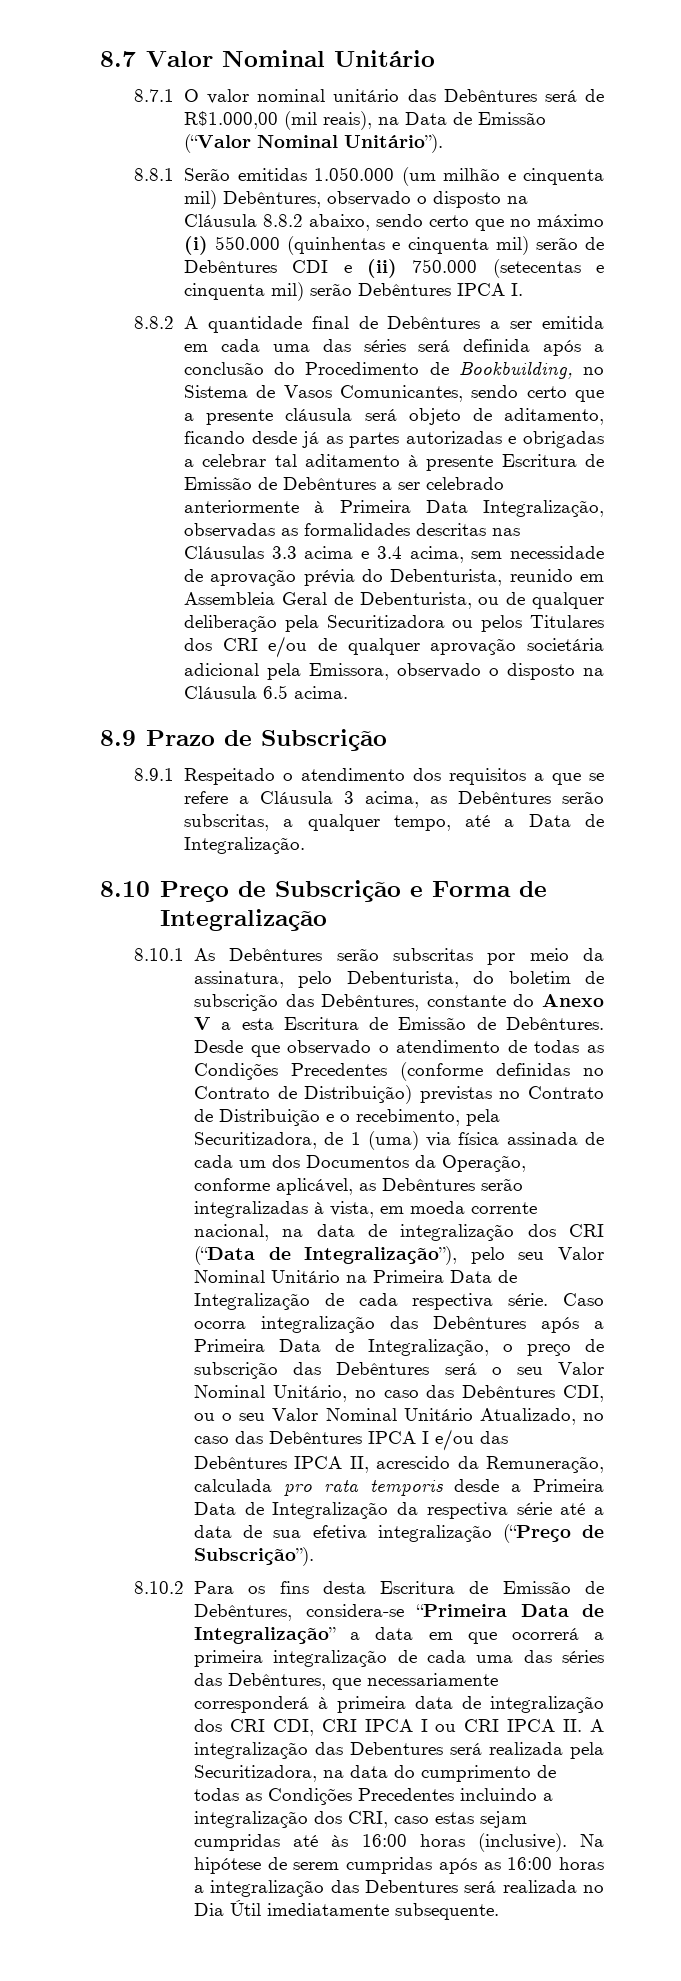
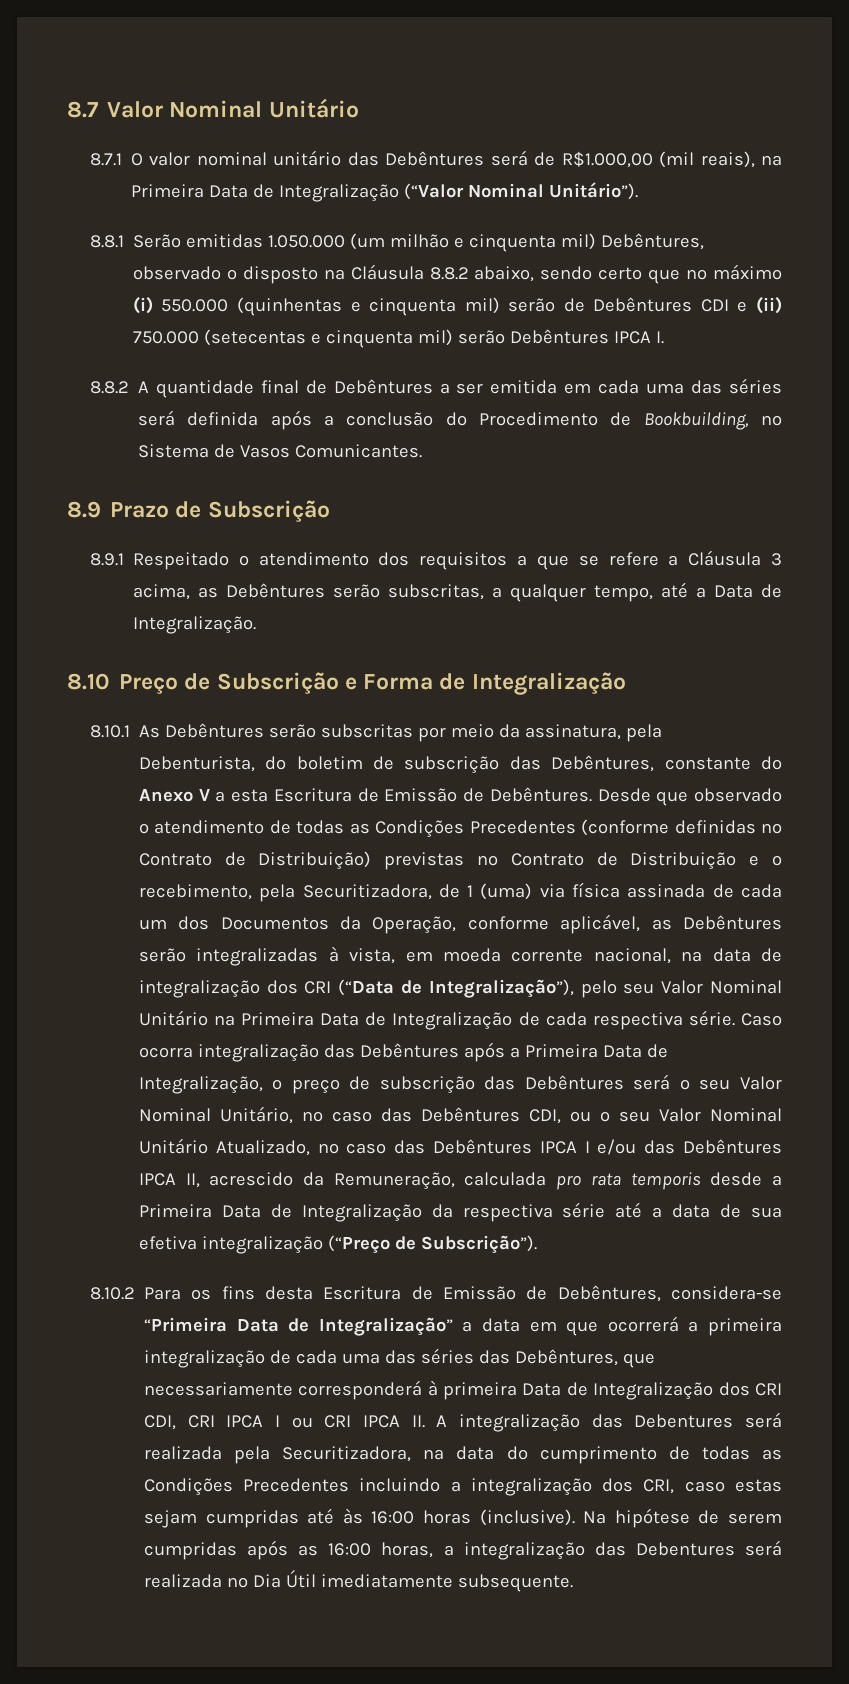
[404,112,546,125] Data de Emissão -> [130,184,399,202] Primeira Data de Integralização
[339,385,604,402] [183,408,604,425] [183,431,604,448] [183,454,604,471] [183,477,504,490] [183,500,604,517] [183,523,520,538] [183,546,604,563] [183,569,604,586] [183,592,604,609] [183,615,604,632] [183,636,604,658] [183,663,604,680] [183,685,348,699] Comunicantes, sendo certo que a presente cláusula será objeto de aditamento, ficando desde já as partes autorizadas e obrigadas a celebrar tal aditamento à presente Escritura de Emissão de Debêntures a ser celebrado anteriormente à Primeira Data Integralização, observadas as formalidades descritas nas Cláusulas 3.3 acima e 3.4 acima, sem necessidade de aprovação prévia do Debenturista, reunido em Assembleia Geral de Debenturista, ou de qualquer deliberação pela Securitizadora ou pelos Titulares dos CRI e/ou de qualquer aprovação societária adicional pela Emissora, observado o disposto na Cláusula 6.5 acima. -> [294,444,422,458] Comunicantes.
[298,971,333,988] pelo -> [625,724,662,742] pela
[414,1696,604,1713] data de integralização -> [522,1382,714,1400] Data de Integralização
[559,1857,604,1870] horas -> [381,1542,434,1558] horas,

